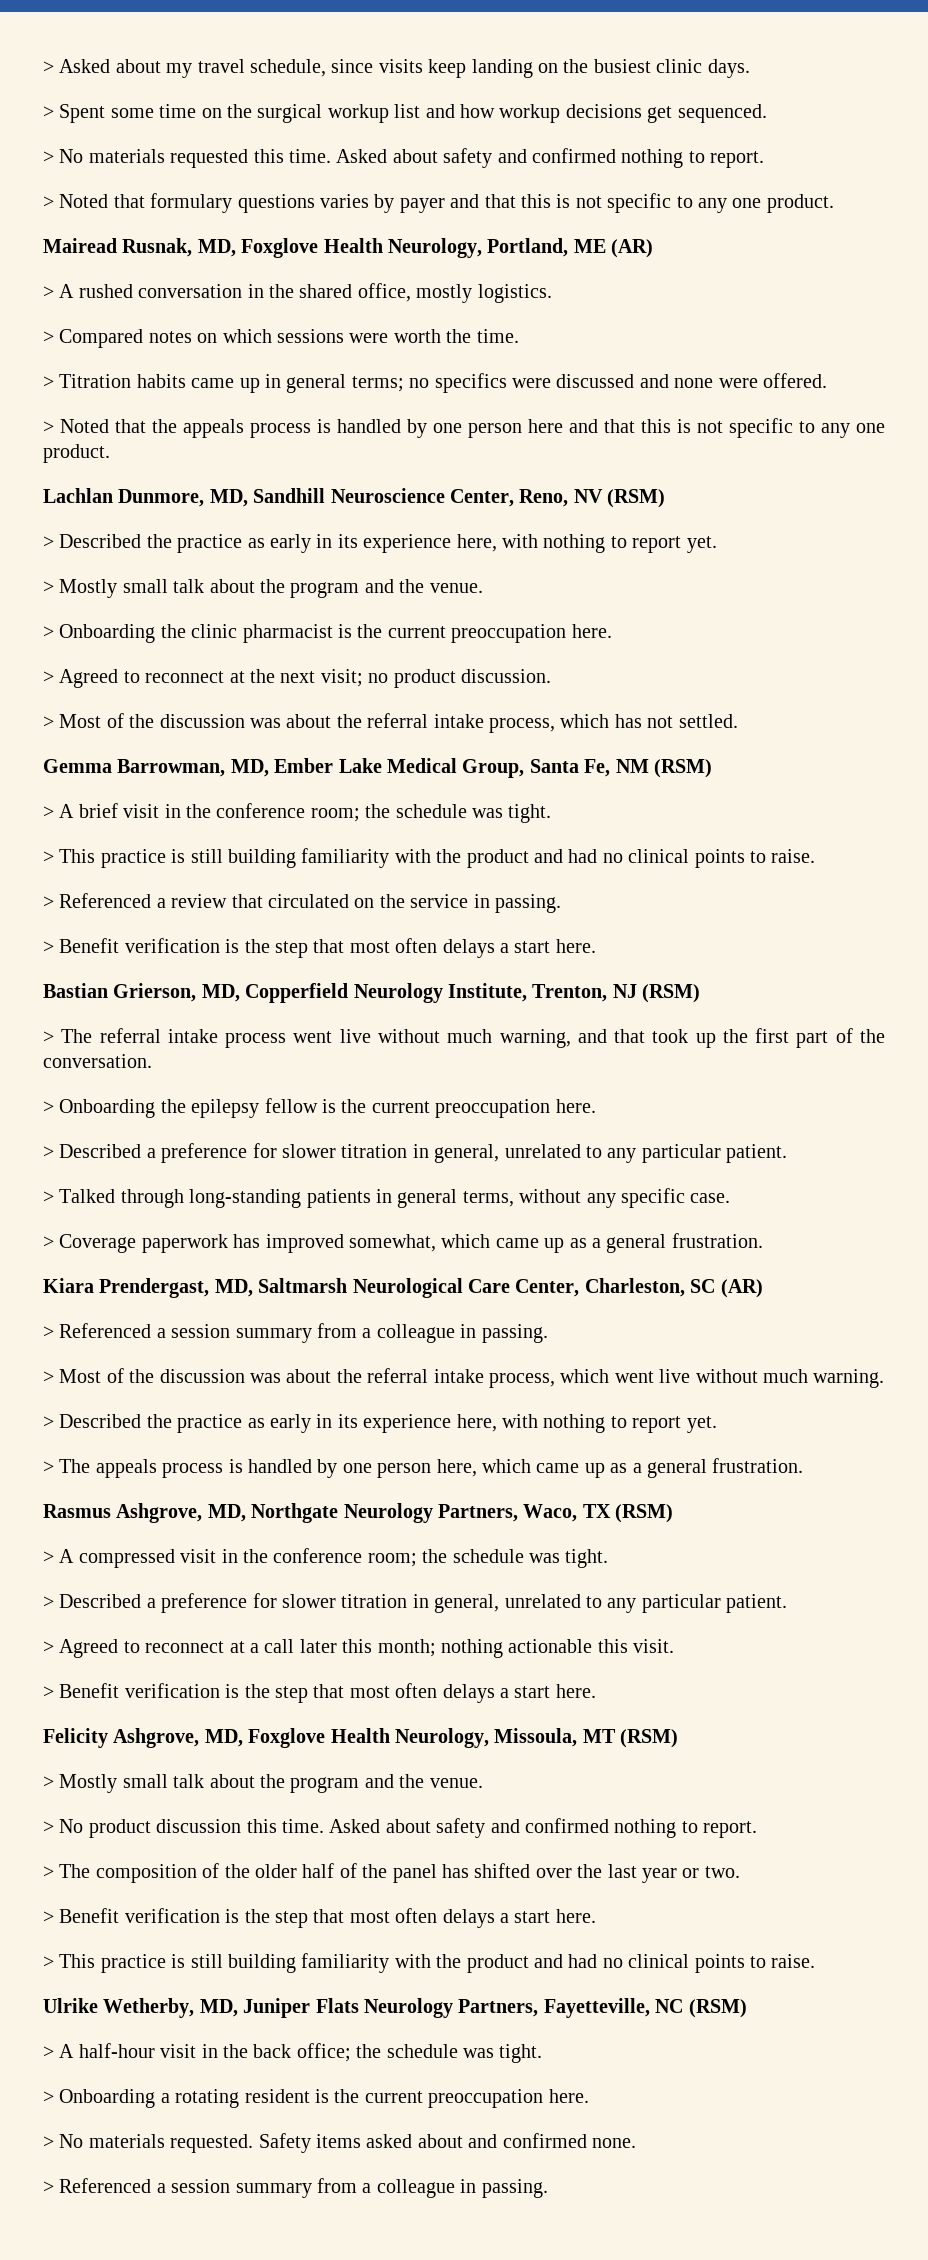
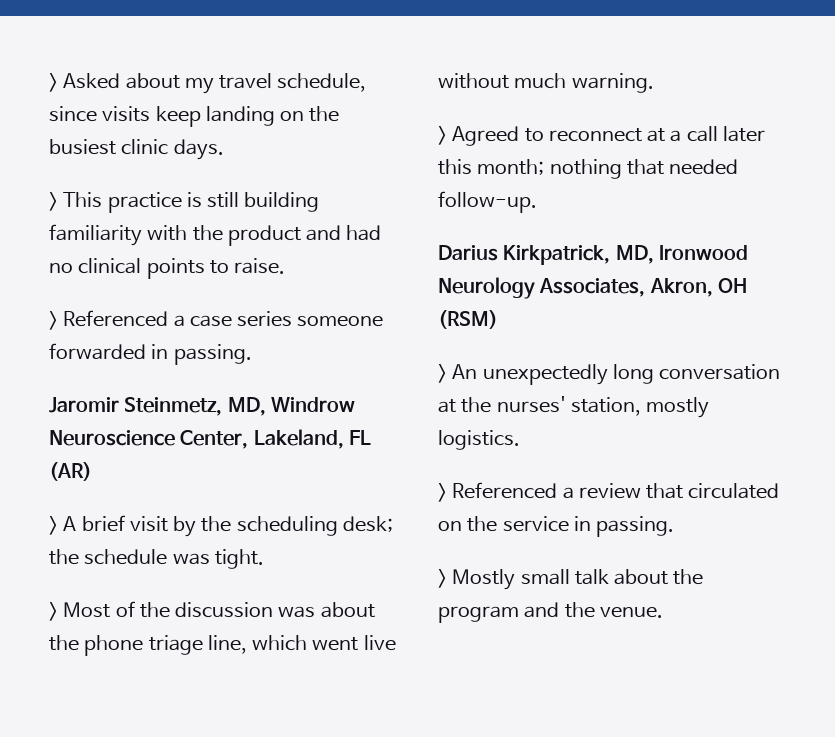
[43,104,767,123] [43,148,765,168] [43,193,834,213] [43,238,654,258] [43,283,552,303] [43,329,519,348] [43,373,827,393] [43,418,885,438] [43,444,110,463] [43,488,666,508] [43,534,717,553] [43,579,483,598] [43,624,612,643] [43,669,551,688] [43,713,738,733] [43,758,712,778] [43,803,552,823] // > Spent some time on the surgical workup list and how workup decisions get sequenced. // > No materials requested this time. Asked about safety and confirmed nothing to report. // > Noted that formulary questions varies by payer and that this is not specific to any one product. // Mairead Rusnak, MD, Foxglove Health Neurology, Portland, ME (AR) // > A rushed conversation in the shared office, mostly logistics. // > Compared notes on which sessions were worth the time. // > Titration habits came up in general terms; no specifics were discussed and none were offered. // > Noted that the appeals process is handled by one person here and that this is not specific to any one product. // Lachlan Dunmore, MD, Sandhill Neuroscience Center, Reno, NV (RSM) // > Described the practice as early in its experience here, with nothing to report yet. // > Mostly small talk about the program and the venue. // > Onboarding the clinic pharmacist is the current preoccupation here. // > Agreed to reconnect at the next visit; no product discussion. // > Most of the discussion was about the referral intake process, which has not settled. // Gemma Barrowman, MD, Ember Lake Medical Group, Santa Fe, NM (RSM) // > A brief visit in the conference room; the schedule was tight. -> (224, 149) none
[171,894,561,913] [43,938,596,958] [43,983,701,1003] [43,1028,886,1048] [43,1054,152,1068] [43,1098,596,1118] [43,1143,788,1163] [43,1188,731,1208] [43,1233,763,1253] [43,1278,763,1298] [43,1323,548,1343] [43,1368,555,1388] review that circulated on the service in passing. // > Benefit verification is the step that most often delays a start here. // Bastian Grierson, MD, Copperfield Neurology Institute, Trenton, NJ (RSM) // > The referral intake process went live without much warning, and that took up the first part of the conversation. // > Onboarding the epilepsy fellow is the current preoccupation here. // > Described a preference for slower titration in general, unrelated to any particular patient. // > Talked through long-standing patients in general terms, without any specific case. // > Coverage paperwork has improved somewhat, which came up as a general frustration. // Kiara Prendergast, MD, Saltmarsh Neurological Care Center, Charleston, SC (AR) // > Referenced a session summary from a colleague in passing. // > Most of the discussion was about the referral intake process, -> [189,311,384,327] [49,343,252,365] [49,397,355,416] [49,429,371,449] [49,462,92,481] [49,515,393,537] [49,549,264,569] [49,601,375,621] [49,635,247,656] case series someone forwarded in passing. // Jaromir Steinmetz, MD, Windrow Neuroscience Center, Lakeland, FL (AR) // > A brief visit by the scheduling desk; the schedule was tight. // > Most of the discussion was about the phone triage line,
[43,1414,717,1433] [43,1458,804,1478] [43,1503,674,1523] [43,1548,609,1568] [43,1593,788,1613] // > Described the practice as early in its experience here, with nothing to report yet. // > The appeals process is handled by one person here, which came up as a general frustration. // Rasmus Ashgrove, MD, Northgate Neurology Partners, Waco, TX (RSM) // > A compressed visit in the conference room; the schedule was tight. // > Described a preference for slower titration in general, unrelated to any particular patient. -> (654, 83) none
[508,1639,675,1653] [43,1683,596,1703] [43,1728,679,1748] actionable this visit. // > Benefit verification is the step that most often delays a start here. // Felicity Ashgrove, MD, Foxglove Health Neurology, Missoula, MT (RSM) -> [626,159,739,175] [438,191,537,213] [438,245,748,265] [438,277,747,299] [438,310,498,329] [438,364,781,385] [438,396,710,418] [438,430,520,450] [438,482,780,502] [438,516,675,537] that needed follow-up. // Darius Kirkpatrick, MD, Ironwood Neurology Associates, Akron, OH (RSM) // > An unexpectedly long conversation at the nurses' station, mostly logistics. // > Referenced a review that circulated on the service in passing.
[43,1818,758,1838] [43,1863,740,1883] [43,1908,596,1928] [43,1953,816,1973] [43,1998,747,2018] [43,2043,543,2063] [43,2089,589,2108] [43,2133,636,2153] [43,2178,548,2198] // > No product discussion this time. Asked about safety and confirmed nothing to report. // > The composition of the older half of the panel has shifted over the last year or two. // > Benefit verification is the step that most often delays a start here. // > This practice is still building familiarity with the product and had no clinical points to raise. // Ulrike Wetherby, MD, Juniper Flats Neurology Partners, Fayetteville, NC (RSM) // > A half-hour visit in the back office; the schedule was tight. // > Onboarding a rotating resident is the current preoccupation here. // > No materials requested. Safety items asked about and confirmed none. // > Referenced a session summary from a colleague in passing. -> (663, 612) none

